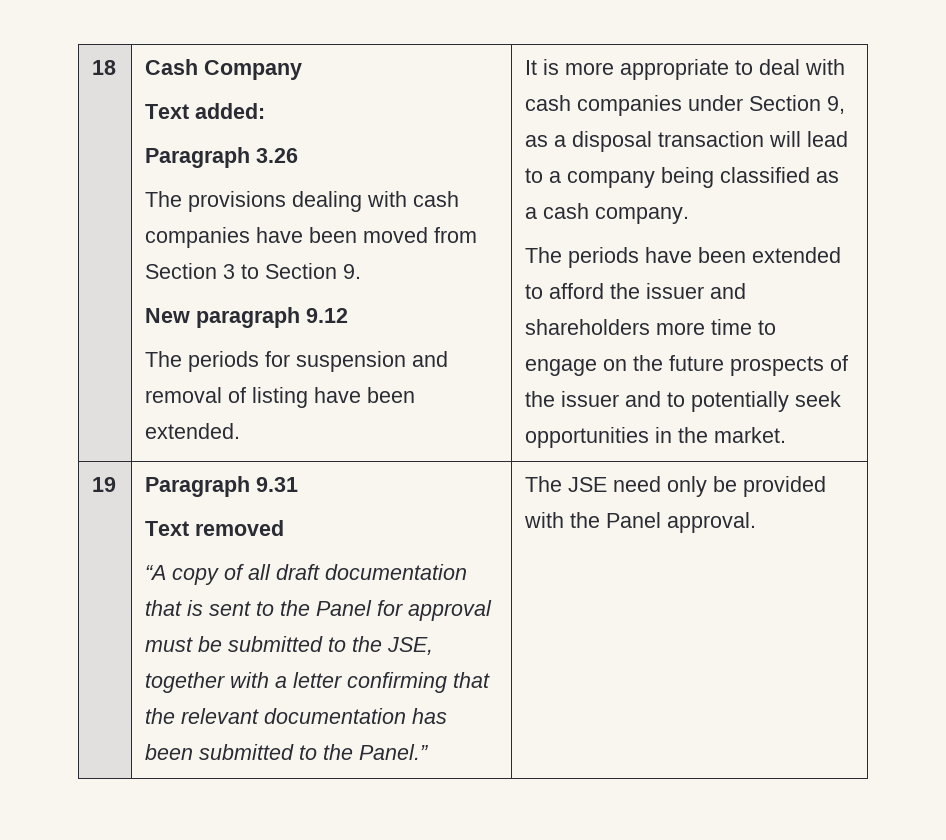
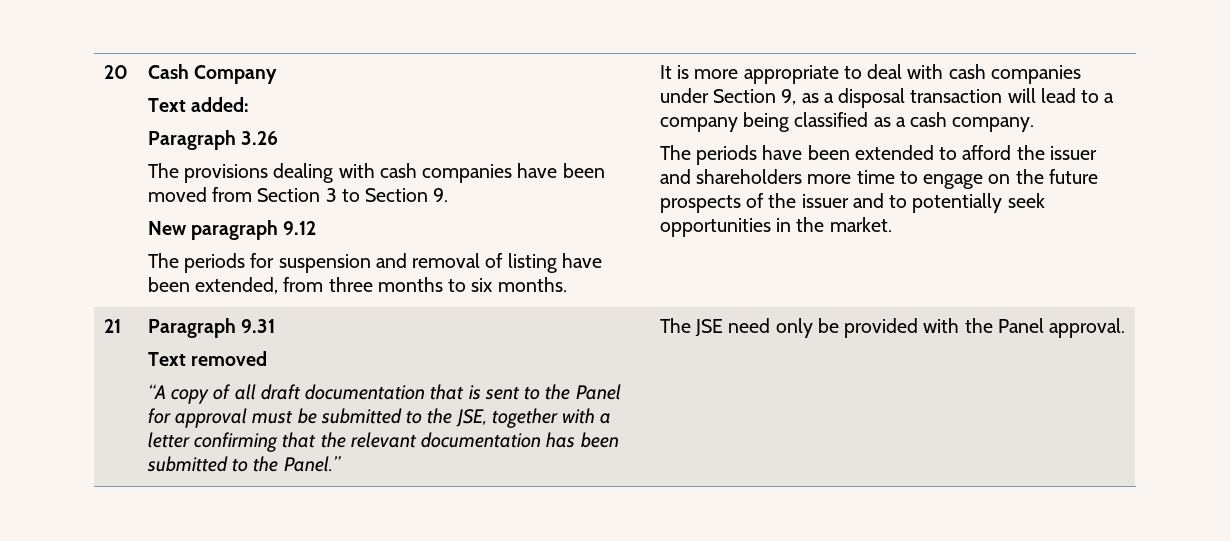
[92,60,117,75] 18 -> [103,65,128,79] 20
[145,423,241,439] extended. -> [195,277,567,294] extended, from three months to six months.
[92,477,117,492] 19 -> [103,319,121,333] 21

